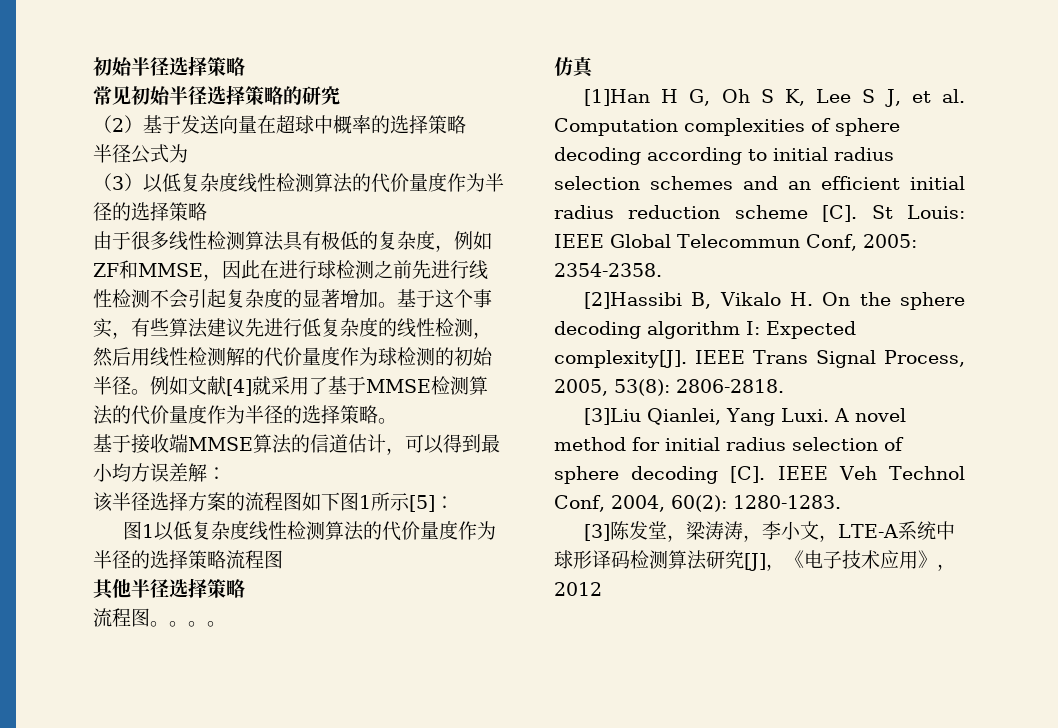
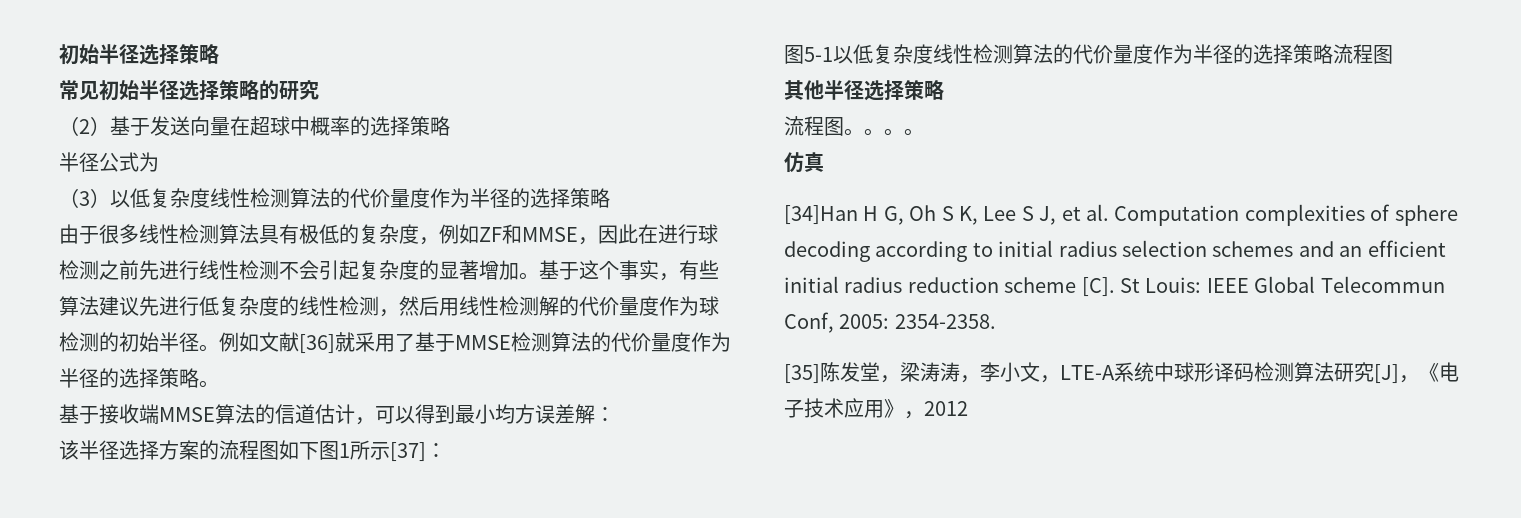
[226,379,252,396] [4] -> [299,334,335,354] [36]
[409,495,435,512] [5] -> [390,442,426,462] [37]
[142,524,155,538] 1 -> [804,47,833,62] 5-1
[584,89,651,106] [1]Han -> [784,205,858,225] [34]Han
[584,292,965,310] [554,321,856,339] [554,350,965,368] [554,379,784,396] [584,408,907,426] [554,437,904,451] [554,466,966,484] [554,495,841,512] [584,524,611,541] [2]Hassibi B, Vikalo H. On the sphere decoding algorithm I: Expected complexity[J]. IEEE Trans Signal Process, 2005, 53(8): 2806-2818. // [3]Liu Qianlei, Yang Luxi. A novel method for initial radius selection of sphere decoding [C]. IEEE Veh Technol Conf, 2004, 60(2): 1280-1283. // [3] -> [784,364,820,384] [35]

